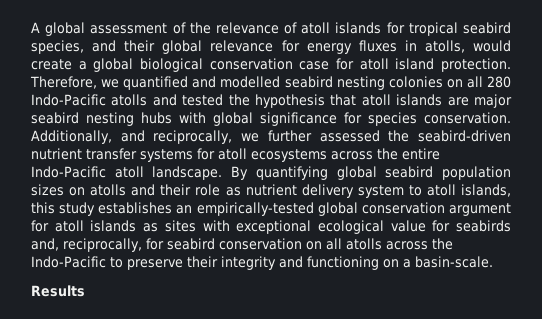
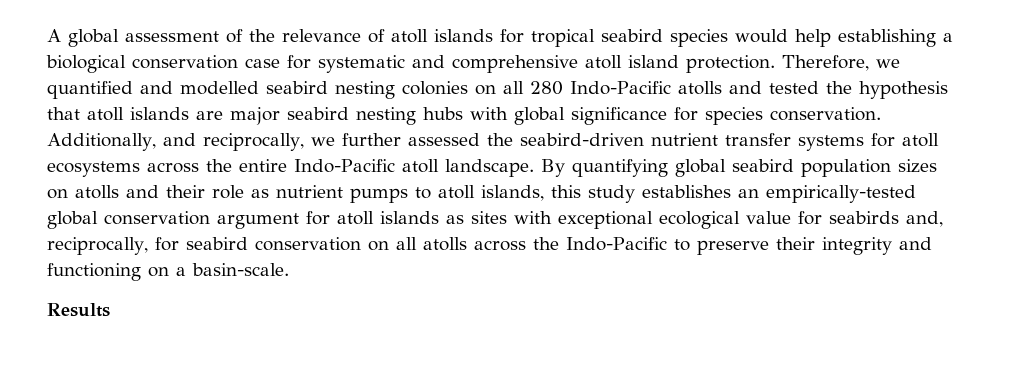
[31,40,512,54] [31,58,134,72] species, and their global relevance for energy fluxes in atolls, would create a global -> [670,29,953,47] species would help establishing a
(354, 64) none -> [318,55,578,73] systematic and comprehensive
[301,184,404,198] delivery system -> [350,188,408,203] pumps

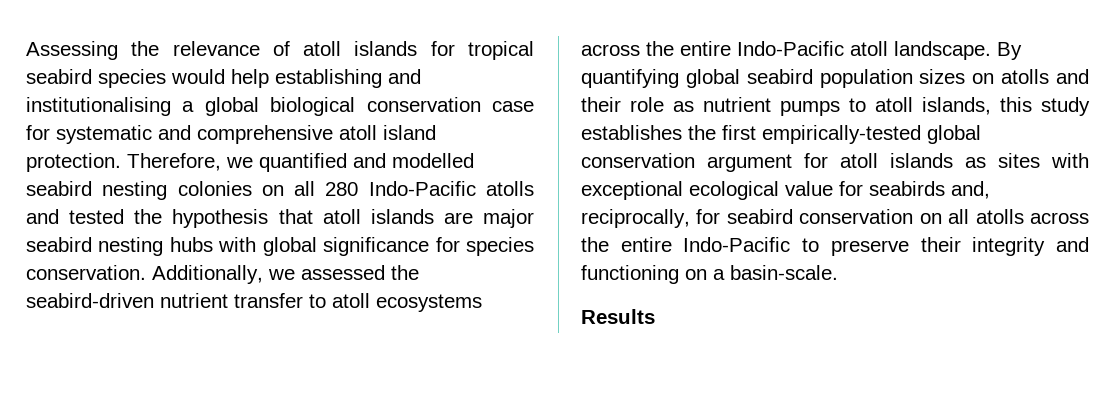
[47,29,243,47] A global assessment of -> [26,41,118,60] Assessing
[943,33,953,42] a -> [388,69,421,84] [26,97,259,116] and institutionalising a global
[162,133,401,151] and reciprocally, we further -> [268,269,295,280] we
[797,133,895,151] systems for -> [309,294,326,308] to
[738,189,759,198] an -> [688,125,756,140] the first
(559, 243) none -> [620,237,672,252] entire

